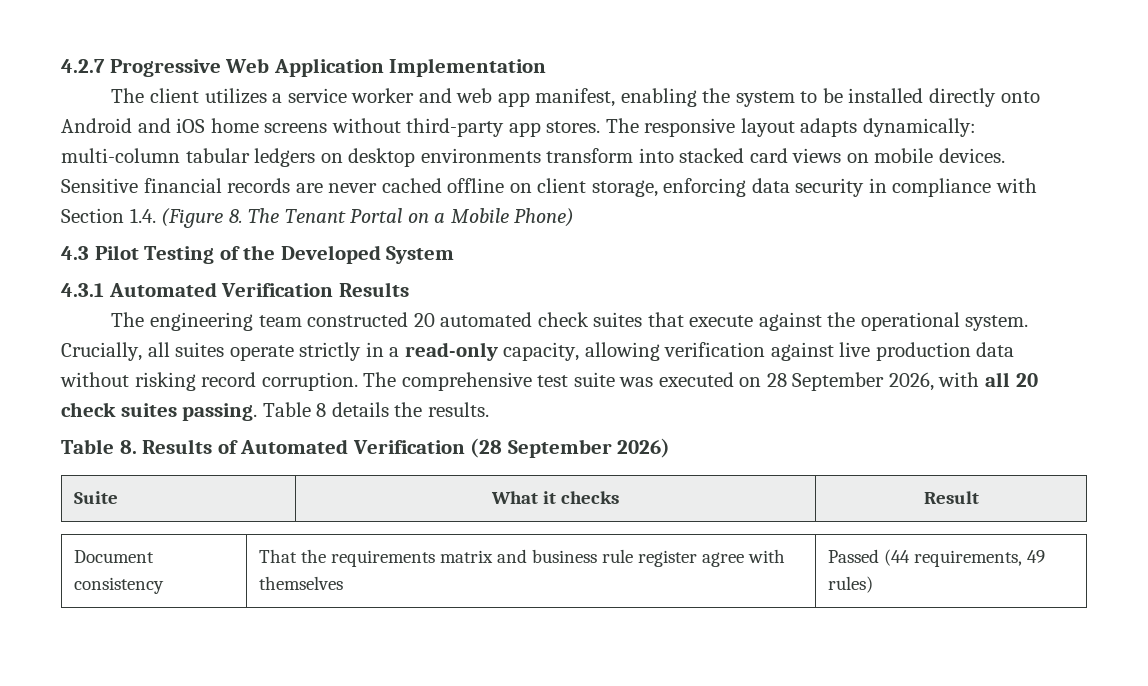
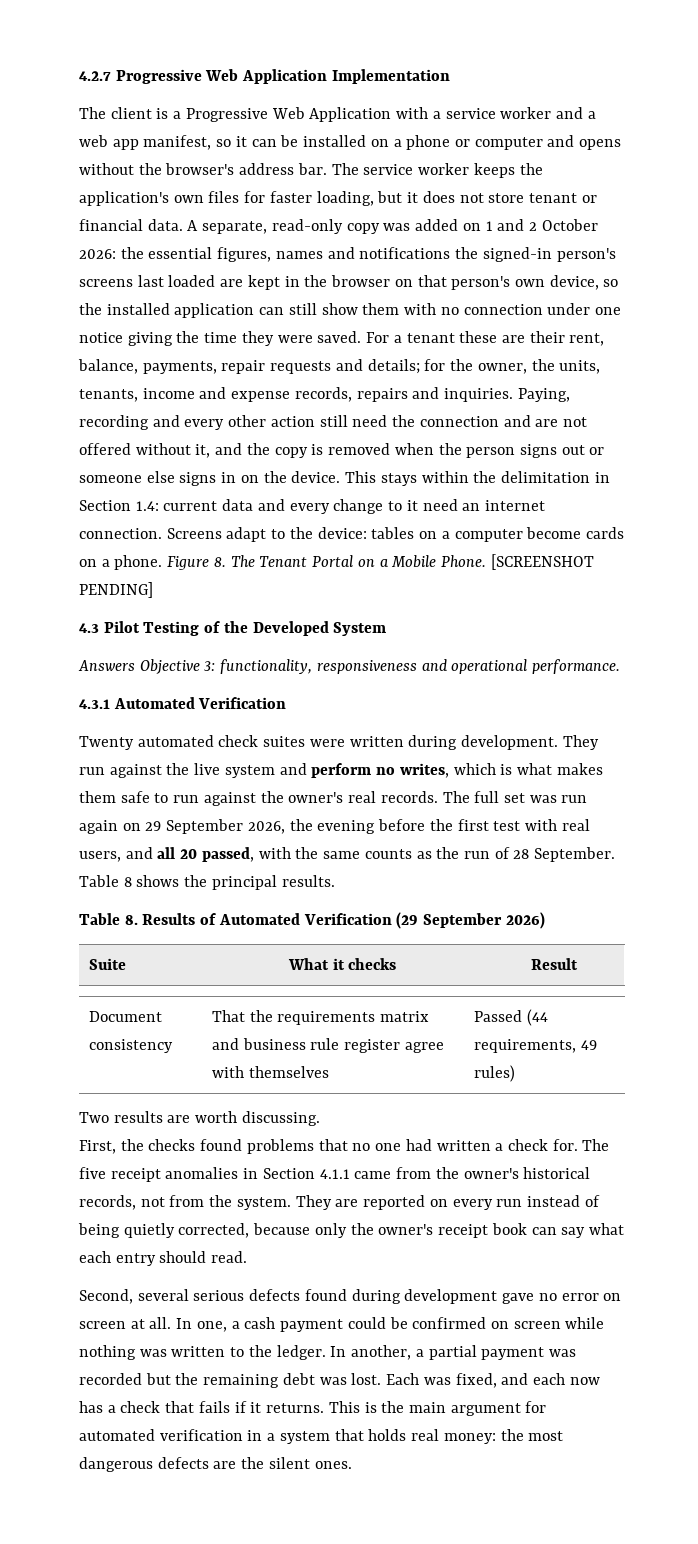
[204,88,267,104] utilizes -> [156,107,429,122] is a Progressive Web Application with
(452, 95) none -> [587,111,596,119] a
[620,88,1040,107] [61,118,976,137] [61,148,1005,167] [61,178,1038,197] [61,208,224,228] enabling the system to be installed directly onto Android and iOS home screens without third-party app stores. The responsive layout adapts dynamically: multi-column tabular ledgers on desktop environments transform into stacked card views on mobile devices. Sensitive financial records are never cached offline on client storage, enforcing data security in compliance with Section 1.4. (Figure -> [216,135,622,150] [79,163,543,178] [79,191,597,206] [79,219,598,234] [79,247,616,262] [79,275,619,290] [79,303,621,318] [79,331,605,346] [78,359,601,374] [79,387,570,402] [79,415,587,430] [79,443,605,458] [79,471,610,486] [79,499,545,514] [79,527,624,542] [79,555,210,570] so it can be installed on a phone or computer and opens without the browser's address bar. The service worker keeps the application's own files for faster loading, but it does not store tenant or financial data. A separate, read-only copy was added on 1 and 2 October 2026: the essential figures, names and notifications the signed-in person's screens last loaded are kept in the browser on that person's own device, so the installed application can still show them with no connection under one notice giving the time they were saved. For a tenant these are their rent, balance, payments, repair requests and details; for the owner, the units, tenants, income and expense records, repairs and inquiries. Paying, recording and every other action still need the connection and are not offered without it, and the copy is removed when the person signs out or someone else signs in on the device. This stays within the delimitation in Section 1.4: current data and every change to it need an internet connection. Screens adapt to the device: tables on a computer become cards on a phone. Figure
[514,208,575,227] Phone) -> [440,554,594,570] [79,582,153,598] Phone. [SCREENSHOT PENDING]
[61,282,409,297] [111,312,1029,331] [61,342,1015,361] [60,372,1038,391] [61,402,423,421] 4.3.1 Automated Verification Results // The engineering team constructed 20 automated check suites that execute against the operational system. Crucially, all suites operate strictly in a read-only capacity, allowing verification against live production data without risking record corruption. The comprehensive test suite was executed on 28 September 2026, with all 20 check suites passing. Table 8 details the -> [78,659,621,674] [79,697,287,709] [79,735,599,750] [79,763,603,778] [79,791,588,806] [79,819,590,834] [79,847,616,862] [79,875,277,890] Answers Objective 3: functionality, responsiveness and operational performance. // 4.3.1 Automated Verification // Twenty automated check suites were written during development. They run against the live system and perform no writes, which is what makes them safe to run against the owner's real records. The full set was run again on 29 September 2026, the evening before the first test with real users, and all 20 passed, with the same counts as the run of 28 September. Table 8 shows the principal
[470,438,503,458] (28 -> [396,912,419,929] (29
(873, 584) none -> [79,1111,320,1126] [79,1139,610,1154] [79,1167,591,1182] [79,1195,600,1210] [78,1223,624,1238] [79,1251,248,1266] [79,1289,622,1304] [79,1317,605,1332] [79,1345,576,1360] [79,1373,600,1388] [79,1401,547,1416] [79,1429,564,1444] [79,1457,352,1472] // Two results are worth discussing. // First, the checks found problems that no one had written a check for. The five receipt anomalies in Section 4.1.1 came from the owner's historical records, not from the system. They are reported on every run instead of being quietly corrected, because only the owner's receipt book can say what each entry should read. // Second, several serious defects found during development gave no error on screen at all. In one, a cash payment could be confirmed on screen while nothing was written to the ledger. In another, a partial payment was recorded but the remaining debt was lost. Each was fixed, and each now has a check that fails if it returns. This is the main argument for automated verification in a system that holds real money: the most dangerous defects are the silent ones.

